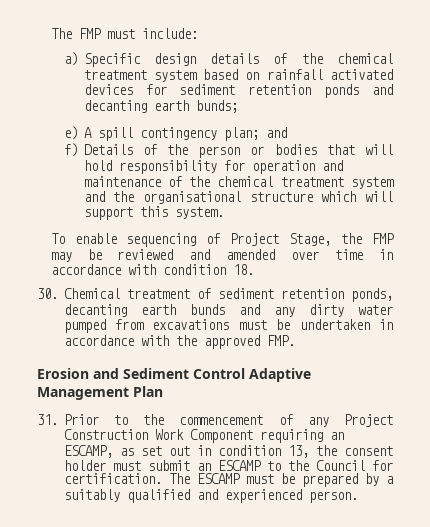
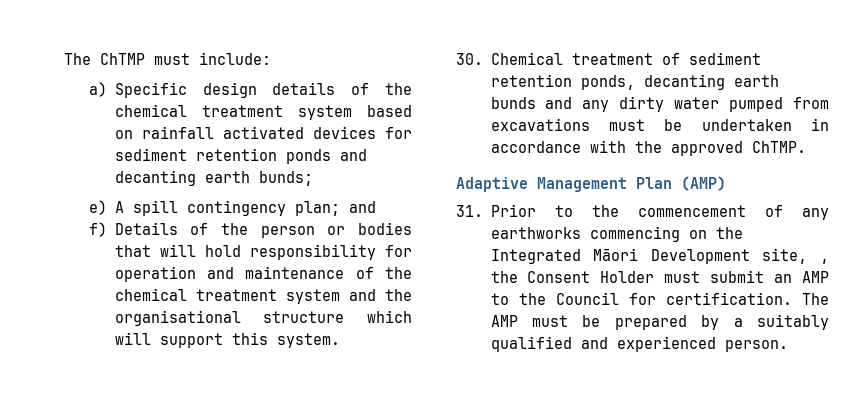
[50,28,101,39] The FMP -> [64,53,146,65] The ChTMP
[50,233,394,247] [50,249,393,262] [50,264,254,275] // To enable sequencing of Project Stage, the FMP may be reviewed and amended over time in accordance with condition 18. -> (340, 340) none
[266,335,295,346] [37,368,245,379] FMP. // Erosion and Sediment Control -> [751,141,806,153] ChTMP. //
(163, 391) none -> [681,176,726,191] (AMP)
[344,414,393,427] [63,429,344,443] [63,445,393,458] [63,460,106,471] Project Construction Work Component requiring an ESCAMP, as set out in condition 13, the consent holder -> [490,226,743,242] [490,248,829,264] [490,271,655,283] earthworks commencing on the Integrated Māori Development site, , the Consent Holder
[217,460,261,471] ESCAMP -> [802,271,829,283] AMP
[196,473,240,484] ESCAMP -> [490,315,518,327] AMP

